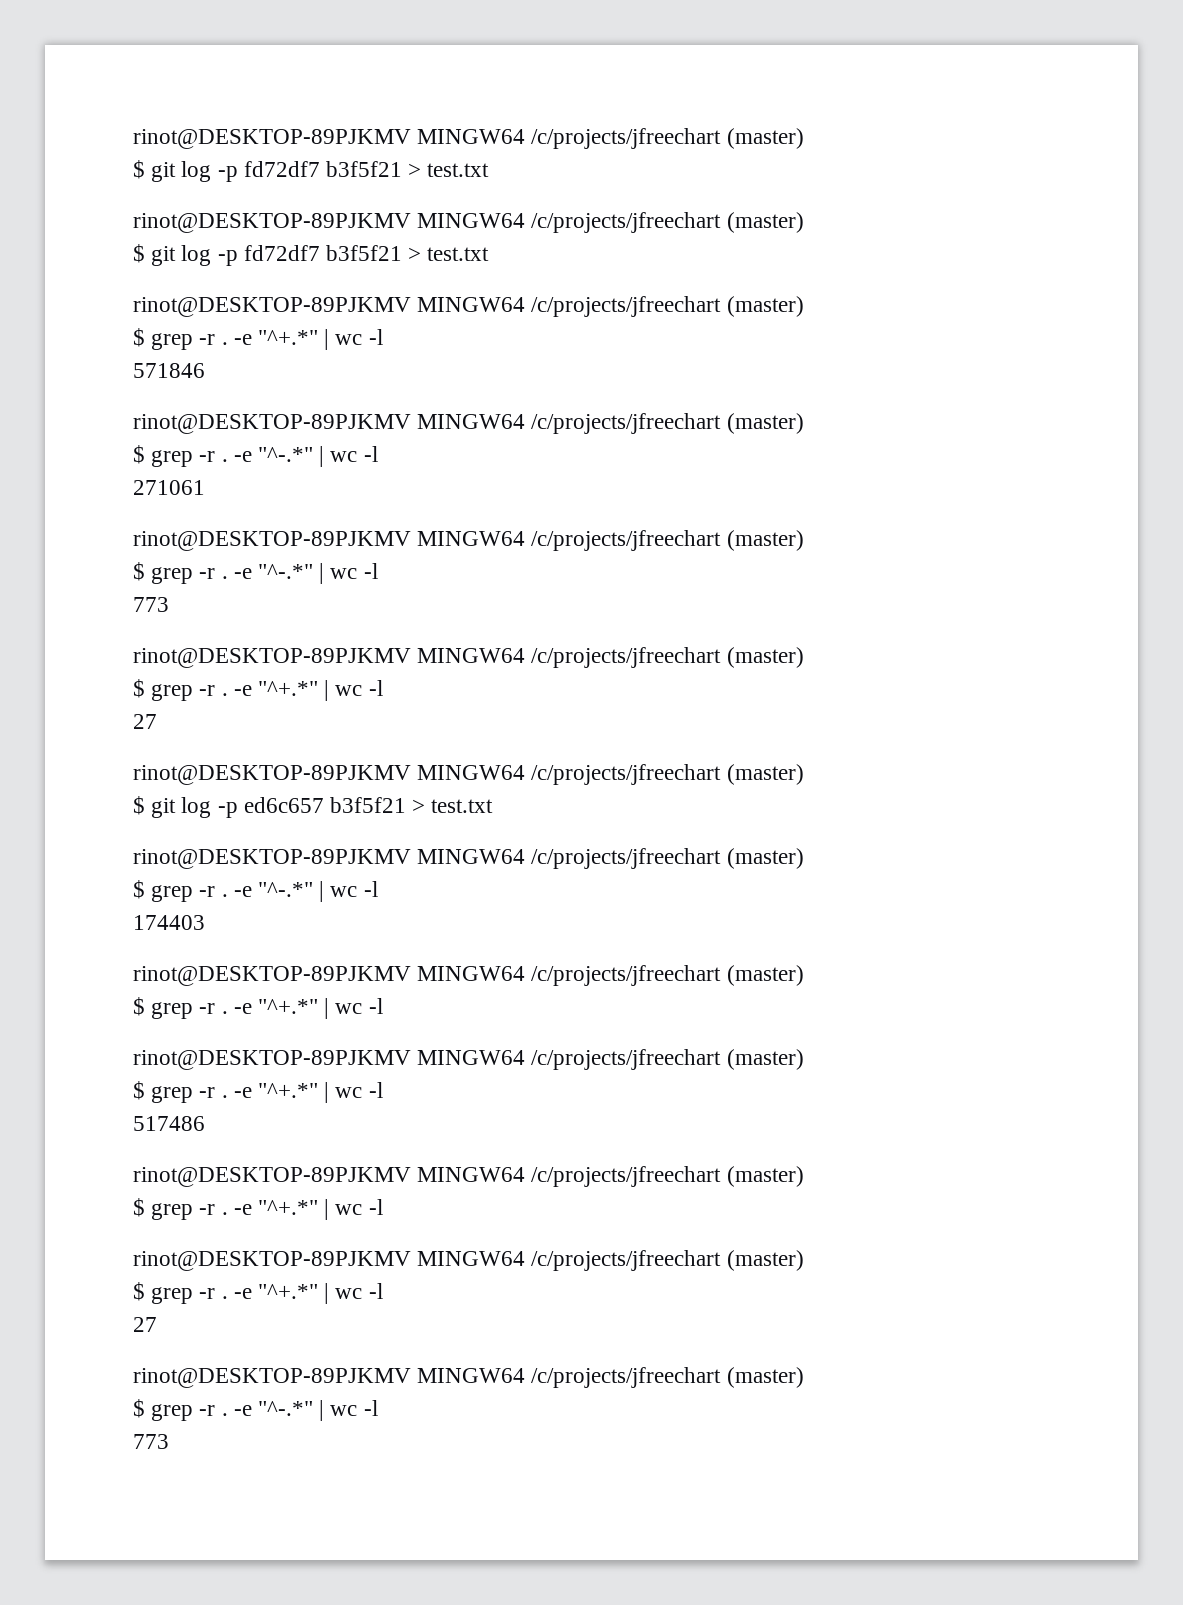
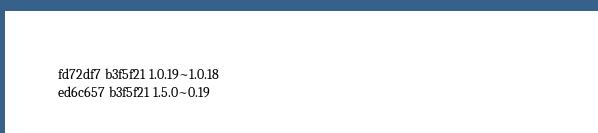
[133,128,804,149] [133,160,490,182] [133,212,804,233] [133,244,490,266] [133,296,804,317] [133,328,383,350] [133,363,205,378] [133,413,804,434] [133,445,378,467] [133,480,205,495] [133,530,804,551] [133,562,378,584] [133,597,169,612] [133,647,804,668] [133,679,383,701] [133,714,157,729] [133,764,804,785] [133,796,494,818] [133,848,804,869] [133,880,378,902] [133,915,205,930] [133,965,804,986] [133,997,383,1019] [133,1049,804,1070] [133,1081,383,1103] [133,1116,205,1131] [133,1166,804,1187] [133,1198,383,1220] [133,1250,804,1271] [133,1282,383,1304] [133,1317,157,1332] [133,1367,804,1388] [133,1399,378,1421] [133,1434,169,1449] rinot@DESKTOP-89PJKMV MINGW64 /c/projects/jfreechart (master) // $ git log -p fd72df7 b3f5f21 > test.txt // rinot@DESKTOP-89PJKMV MINGW64 /c/projects/jfreechart (master) // $ git log -p fd72df7 b3f5f21 > test.txt // rinot@DESKTOP-89PJKMV MINGW64 /c/projects/jfreechart (master) // $ grep -r . -e "^+.*" | wc -l // 571846 // rinot@DESKTOP-89PJKMV MINGW64 /c/projects/jfreechart (master) // $ grep -r . -e "^-.*" | wc -l // 271061 // rinot@DESKTOP-89PJKMV MINGW64 /c/projects/jfreechart (master) // $ grep -r . -e "^-.*" | wc -l // 773 // rinot@DESKTOP-89PJKMV MINGW64 /c/projects/jfreechart (master) // $ grep -r . -e "^+.*" | wc -l // 27 // rinot@DESKTOP-89PJKMV MINGW64 /c/projects/jfreechart (master) // $ git log -p ed6c657 b3f5f21 > test.txt // rinot@DESKTOP-89PJKMV MINGW64 /c/projects/jfreechart (master) // $ grep -r . -e "^-.*" | wc -l // 174403 // rinot@DESKTOP-89PJKMV MINGW64 /c/projects/jfreechart (master) // $ grep -r . -e "^+.*" | wc -l // rinot@DESKTOP-89PJKMV MINGW64 /c/projects/jfreechart (master) // $ grep -r . -e "^+.*" | wc -l // 517486 // rinot@DESKTOP-89PJKMV MINGW64 /c/projects/jfreechart (master) // $ grep -r . -e "^+.*" | wc -l // rinot@DESKTOP-89PJKMV MINGW64 /c/projects/jfreechart (master) // $ grep -r . -e "^+.*" | wc -l // 27 // rinot@DESKTOP-89PJKMV MINGW64 /c/projects/jfreechart (master) // $ grep -r . -e "^-.*" | wc -l // 773 -> [58,68,219,80] [58,86,210,98] fd72df7 b3f5f21 1.0.19~1.0.18 // ed6c657 b3f5f21 1.5.0~0.19

